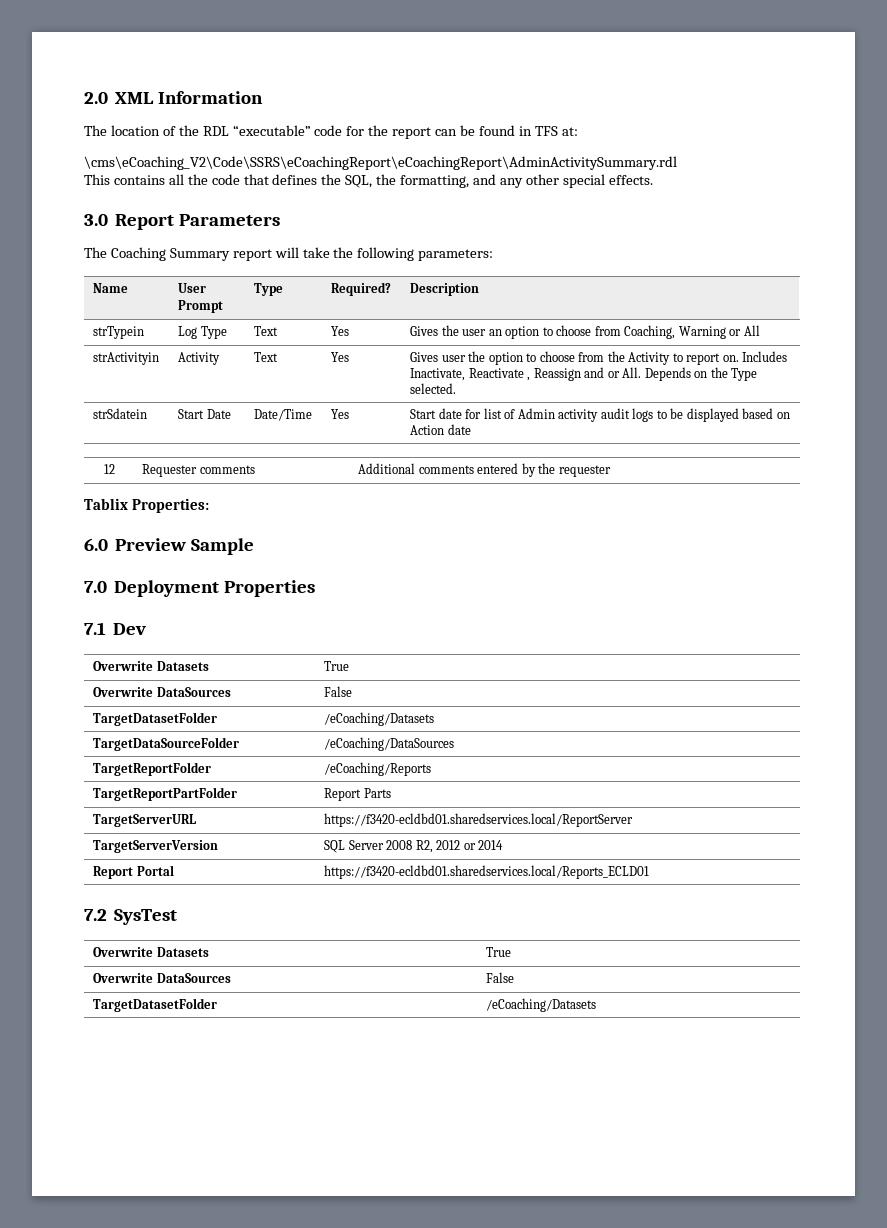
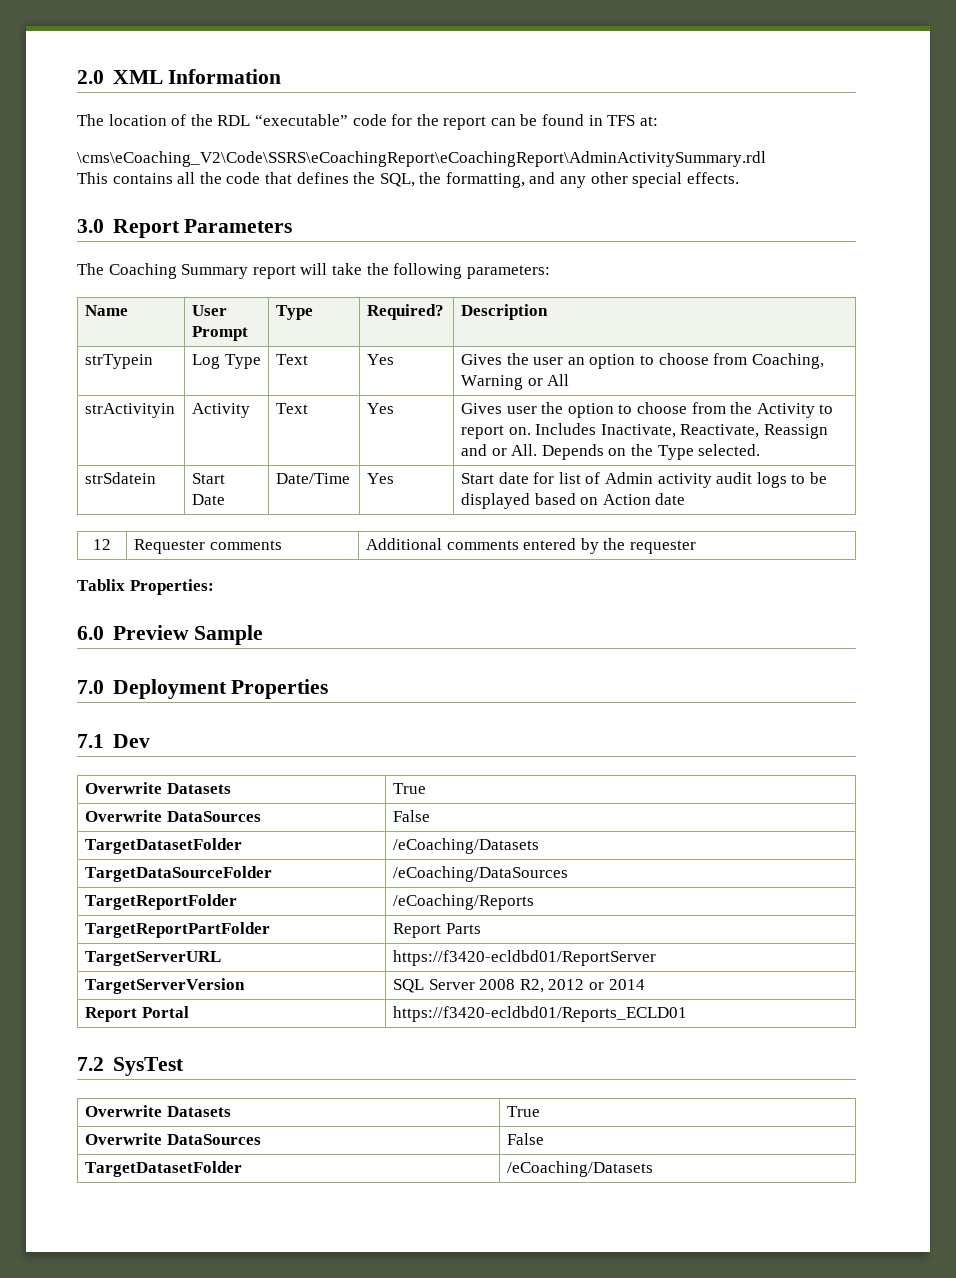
[468,368,531,381] Reactivate , -> [680,424,760,438] Reactivate,
[324,813,634,827] https://f3420-ecldbd01.sharedservices.local/ReportServer -> [393,950,657,966] https://f3420-ecldbd01/ReportServer
[324,865,650,879] https://f3420-ecldbd01.sharedservices.local/Reports_ECLD01 -> [393,1006,688,1022] https://f3420-ecldbd01/Reports_ECLD01

